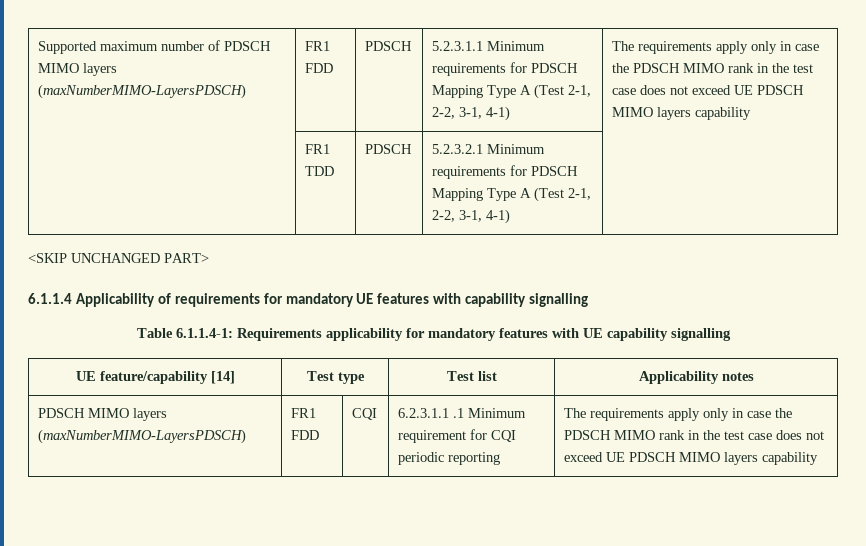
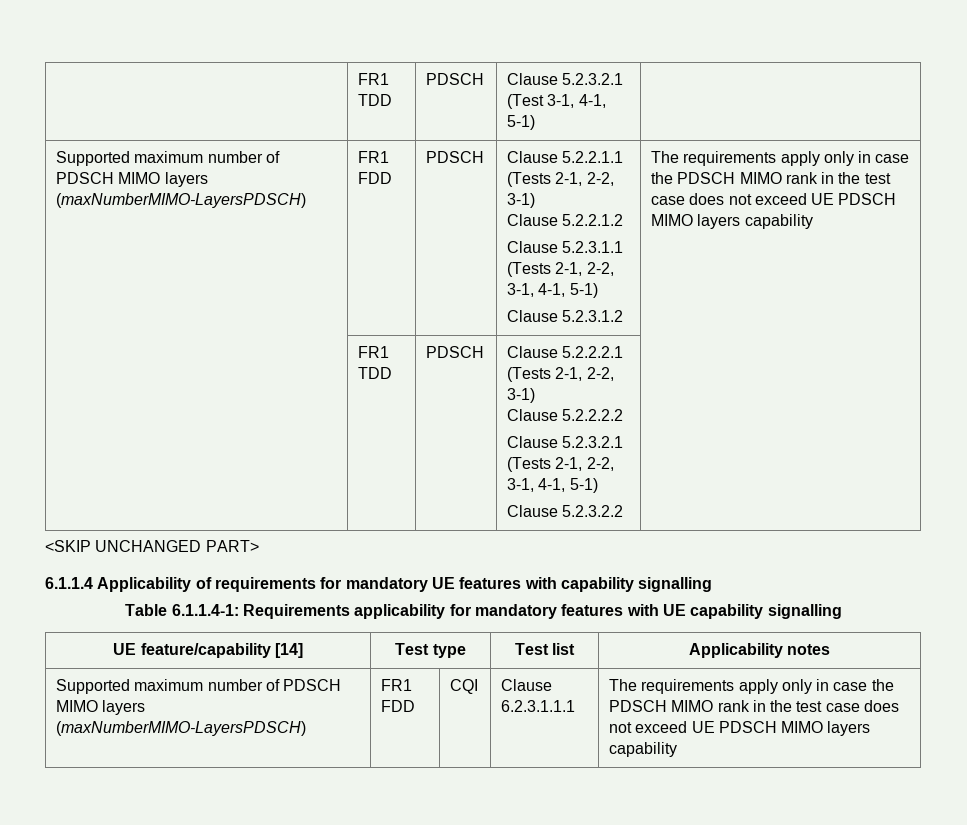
(38, 47) none -> [357,73,389,85] [357,94,392,106] [425,73,484,85] [506,73,624,85] [506,94,606,109] [506,115,535,130] | FR1 TDD | PDSCH | Clause 5.2.3.2.1 (Test 3-1, 4-1, 5-1) | //
[432,41,546,51] [432,62,579,76] [432,84,592,99] [432,106,511,121] 5.2.3.1.1 Minimum requirements for PDSCH Mapping Type A (Test 2-1, 2-2, 3-1, 4-1) -> [506,151,624,163] [506,172,614,187] [506,193,535,208] [506,214,624,226] [506,241,624,253] [506,262,614,277] [506,283,598,298] [506,310,624,322] Clause 5.2.2.1.1 (Tests 2-1, 2-2, 3-1) // Clause 5.2.2.1.2 // Clause 5.2.3.1.1 (Tests 2-1, 2-2, 3-1, 4-1, 5-1) // Clause 5.2.3.1.2
[432,144,546,154] [432,165,579,179] [432,187,592,202] [432,209,511,224] 5.2.3.2.1 Minimum requirements for PDSCH Mapping Type A (Test 2-1, 2-2, 3-1, 4-1) -> [506,346,624,358] [506,367,614,382] [506,388,535,403] [506,409,624,421] [506,436,624,448] [506,457,614,472] [506,478,598,493] [506,505,624,517] Clause 5.2.2.2.1 (Tests 2-1, 2-2, 3-1) // Clause 5.2.2.2.2 // Clause 5.2.3.2.1 (Tests 2-1, 2-2, 3-1, 4-1, 5-1) // Clause 5.2.3.2.2
(754, 376) none -> [55,679,280,694] Supported maximum number of
[398,408,527,418] [398,429,517,443] [398,452,501,465] 6.2.3.1.1 .1 Minimum requirement for CQI periodic reporting -> [500,679,552,691] [500,700,575,712] Clause 6.2.3.1.1.1

